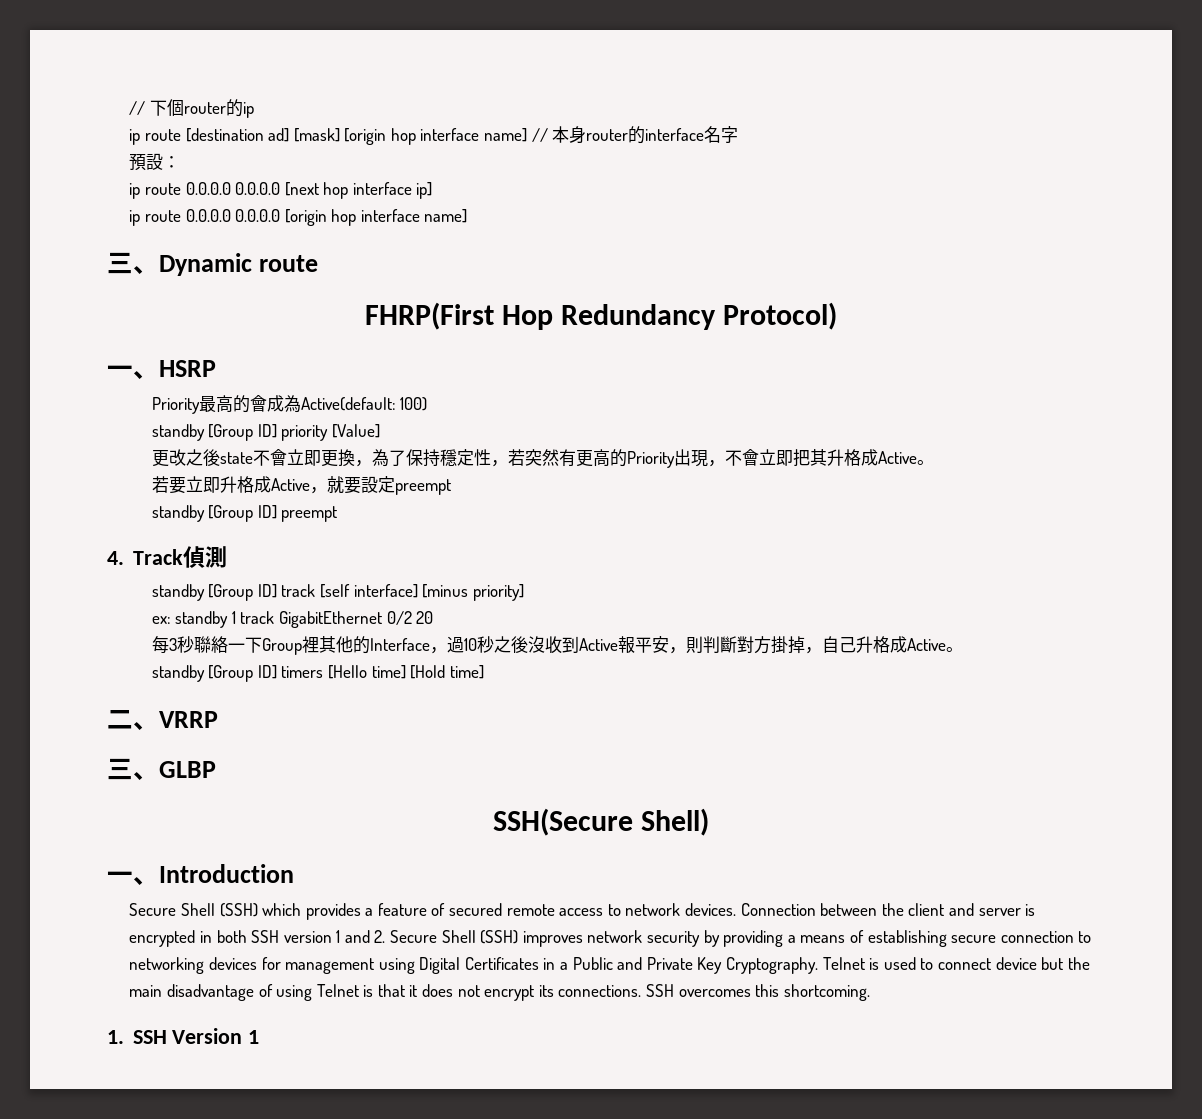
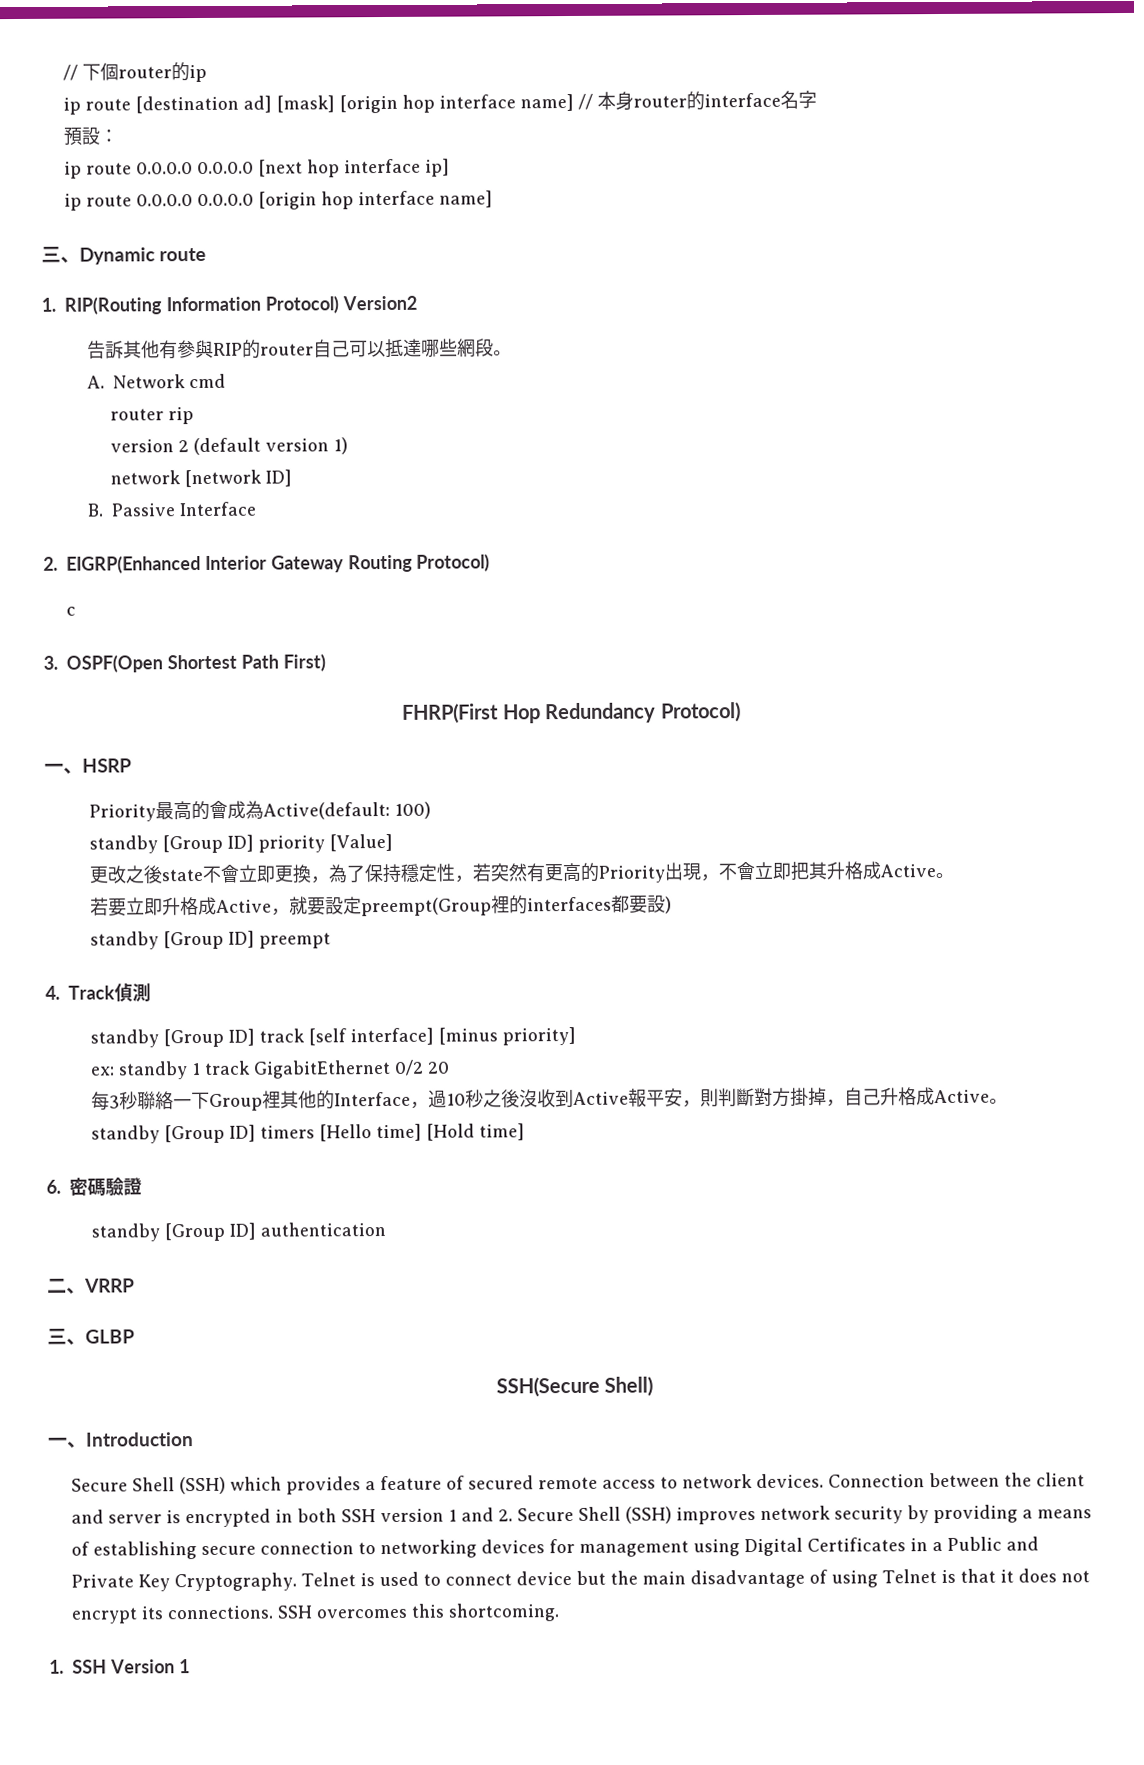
(318, 263) none -> [41,295,417,315] [87,338,513,360] [87,373,227,389] [109,407,194,425] [109,437,348,456] [109,469,292,488] [87,501,258,517] [43,553,491,574] [65,606,76,616] [43,653,326,673] // 1. RIP(Routing Information Protocol) Version2 // 告訴其他有參與RIP的router自己可以抵達哪些網段。 // A. Network cmd // router rip // version 2 (default version 1) // network [network ID] // B. Passive Interface // 2. EIGRP(Enhanced Interior Gateway Routing Protocol) // c // 3. OSPF(Open Shortest Path First)
[394,479,451,495] preempt -> [361,894,673,917] preempt(Group裡的interfaces都要設)
(484, 672) none -> [46,1177,142,1197] [91,1222,387,1242] // 6.密碼驗證 // standby [Group ID] authentication

